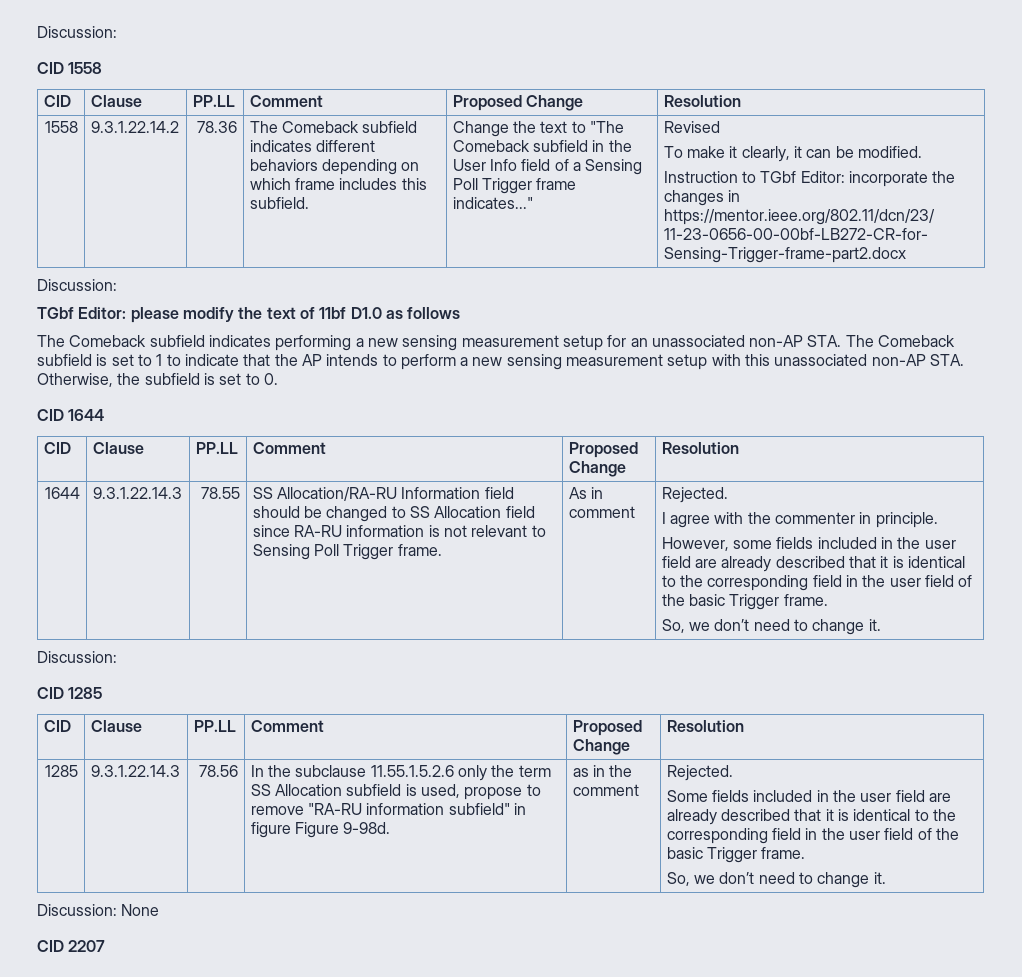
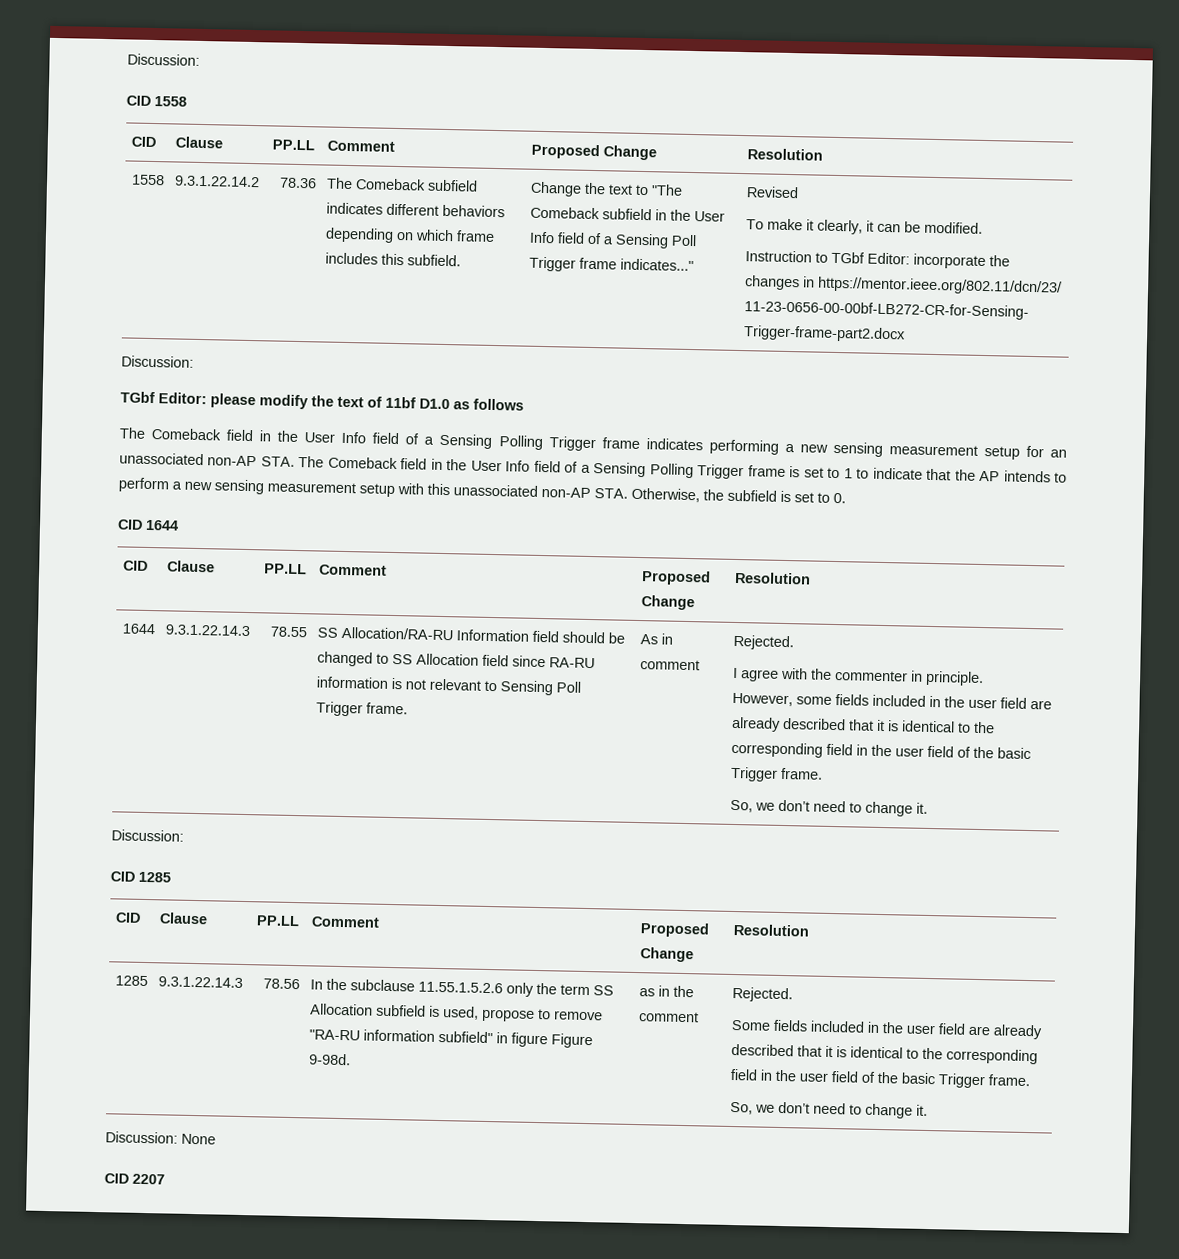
[149,335,205,347] subfield -> [226,429,640,452] field in the User Info field of a Sensing Polling Trigger frame
[37,354,92,366] subfield -> [400,458,786,480] field in the User Info field of a Sensing Polling Trigger frame

